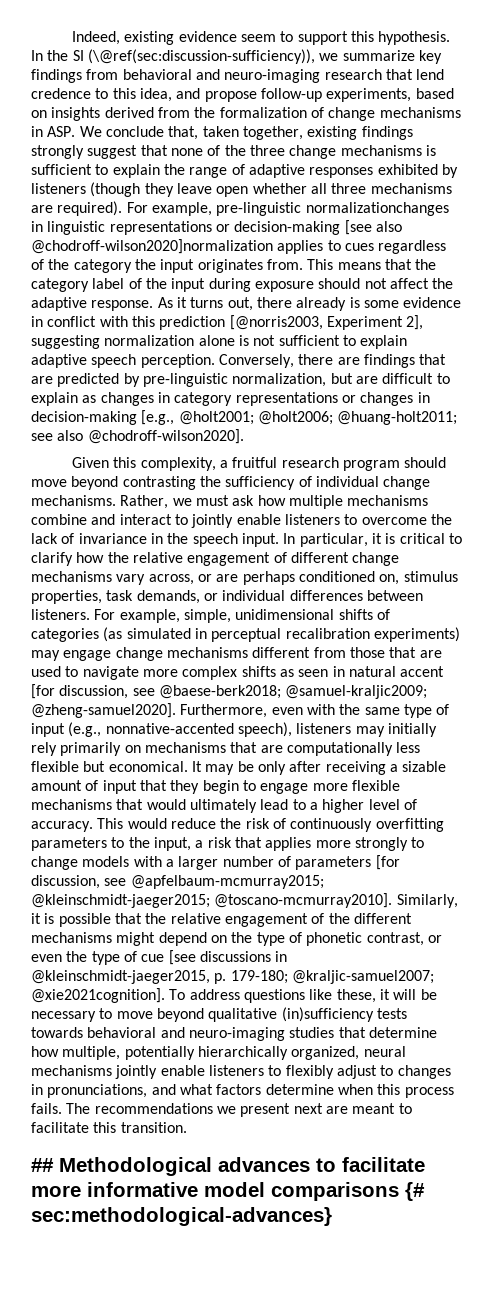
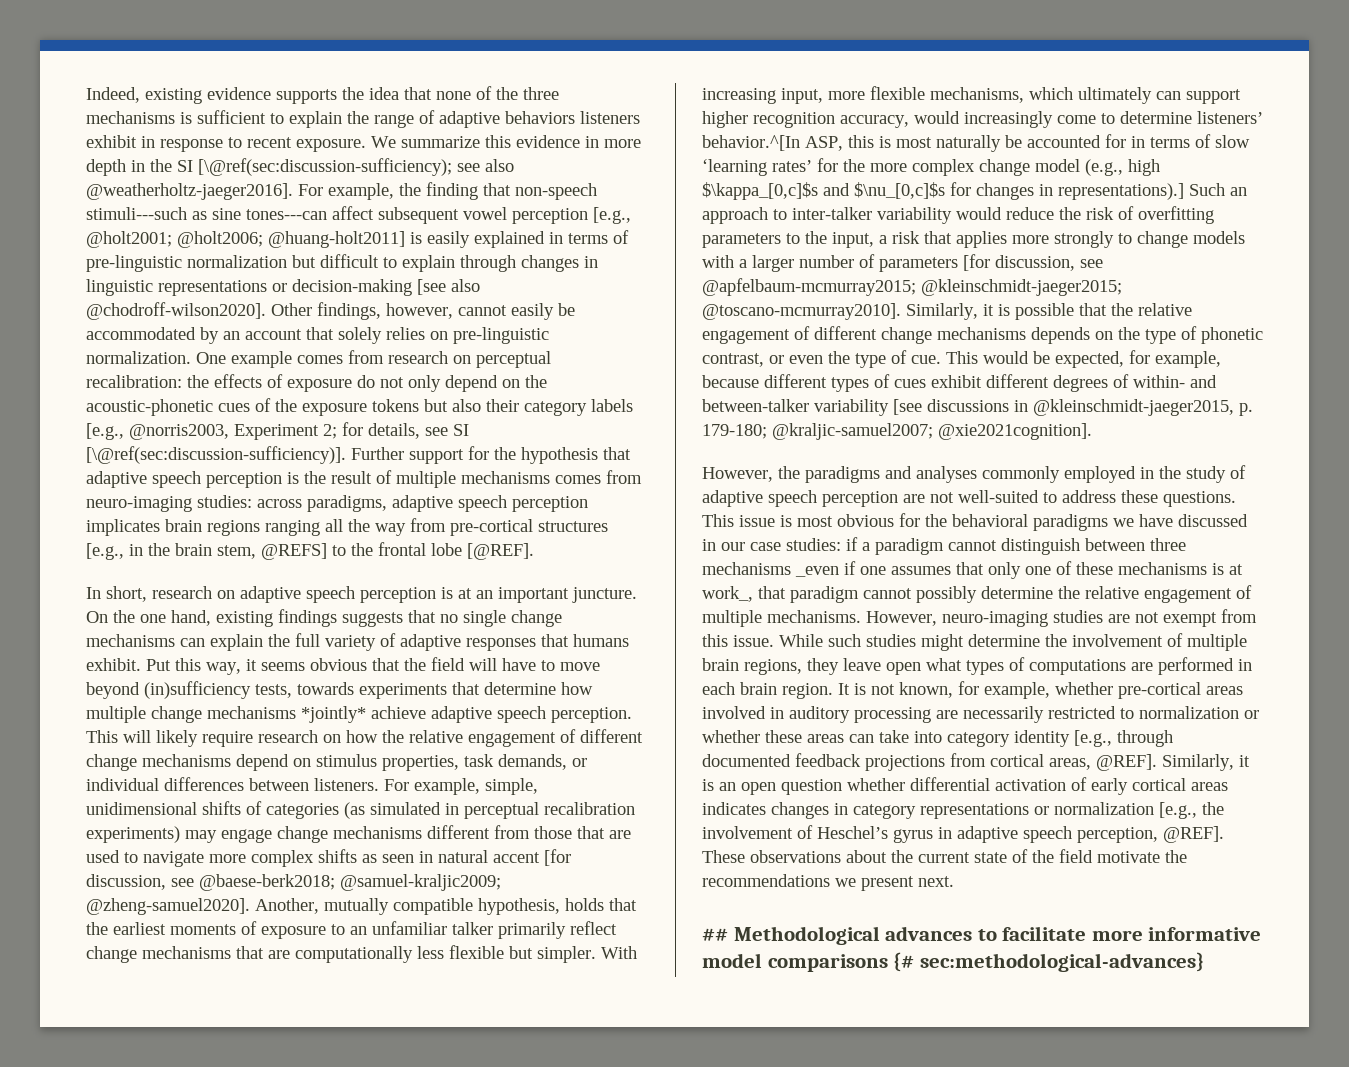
[240,31,451,45] [31,49,442,64] [31,69,445,83] [31,88,454,102] [31,107,461,121] [31,126,413,140] [31,145,138,159] seem to support this hypothesis. In the SI (\@ref(sec:discussion-sufficiency)), we summarize key findings from behavioral and neuro-imaging research that lend credence to this idea, and propose follow-up experiments, based on insights derived from the formalization of change mechanisms in ASP. We conclude that, taken together, existing findings strongly suggest -> [276,87,399,104] supports the idea
[289,145,337,159] change -> (559, 93) none
[309,164,458,178] [31,182,452,197] [31,201,449,216] responses exhibited by listeners (though they leave open whether all three mechanisms are required). For example, pre-linguistic normalizationchanges -> [505,111,640,124] [86,135,641,152] [86,158,514,176] [86,182,597,200] [86,206,631,224] [86,230,629,248] [86,254,579,272] behaviors listeners exhibit in response to recent exposure. We summarize this evidence in more depth in the SI [\@ref(sec:discussion-sufficiency); see also @weatherholtz-jaeger2016]. For example, the finding that non-speech stimuli---such as sine tones---can affect subsequent vowel perception [e.g., @holt2001; @holt2006; @huang-holt2011] is easily explained in terms of pre-linguistic normalization but difficult to explain through changes
[31,239,447,254] [31,259,437,273] [31,278,454,292] [31,297,462,311] [31,315,424,330] [31,335,408,349] [31,354,447,368] [31,373,450,387] [31,392,430,406] [31,410,458,425] [31,429,244,444] [71,457,447,471] [31,476,431,490] [31,495,429,509] [31,514,452,528] [31,533,462,547] [31,552,73,566] @chodroff-wilson2020]normalization applies to cues regardless of the category the input originates from. This means that the category label of the input during exposure should not affect the adaptive response. As it turns out, there already is some evidence in conflict with this prediction [@norris2003, Experiment 2], suggesting normalization alone is not sufficient to explain adaptive speech perception. Conversely, there are findings that are predicted by pre-linguistic normalization, but are difficult to explain as changes in category representations or changes in decision-making [e.g., @holt2001; @holt2006; @huang-holt2011; see also @chodroff-wilson2020]. // Given this complexity, a fruitful research program should move beyond contrasting the sufficiency of individual change mechanisms. Rather, we must ask how multiple mechanisms combine and interact to jointly enable listeners to overcome the lack of invariance in the speech input. In particular, it is critical to clarify -> [86,302,575,320] [86,327,549,344] [86,350,551,368] [86,374,547,392] [86,398,633,416] [86,422,469,440] [86,446,631,464] [86,470,642,488] [86,495,588,512] [86,518,608,536] [86,542,534,560] [86,586,637,603] [86,609,562,627] [86,633,629,651] [86,657,600,675] [86,681,593,699] [86,706,632,723] [86,730,341,747] @chodroff-wilson2020]. Other findings, however, cannot easily be accommodated by an account that solely relies on pre-linguistic normalization. One example comes from research on perceptual recalibration: the effects of exposure do not only depend on the acoustic-phonetic cues of the exposure tokens but also their category labels [e.g., @norris2003, Experiment 2; for details, see SI [\@ref(sec:discussion-sufficiency)]. Further support for the hypothesis that adaptive speech perception is the result of multiple mechanisms comes from neuro-imaging studies: across paradigms, adaptive speech perception implicates brain regions ranging all the way from pre-cortical structures [e.g., in the brain stem, @REFS] to the frontal lobe [@REF]. // In short, research on adaptive speech perception is at an important juncture. On the one hand, existing findings suggests that no single change mechanisms can explain the full variety of adaptive responses that humans exhibit. Put this way, it seems obvious that the field will have to move beyond (in)sufficiency tests, towards experiments that determine how multiple change mechanisms *jointly* achieve adaptive speech perception. This will likely require research on
[116,571,400,585] vary across, or are perhaps conditioned on, -> [236,754,311,771] depend on
[180,704,450,718] [31,722,437,737] [31,742,141,756] Furthermore, even with the same type of input (e.g., nonnative-accented speech), listeners may initially rely primarily on -> [255,898,637,915] [86,921,617,939] [86,946,137,963] Another, mutually compatible hypothesis, holds that the earliest moments of exposure to an unfamiliar talker primarily reflect change
[108,761,447,775] [31,780,400,794] [31,799,417,813] [31,818,124,832] economical. It may be only after receiving a sizable amount of input that they begin to engage more flexible mechanisms that would ultimately lead to a higher level of accuracy. This -> [537,946,637,963] [702,86,1241,104] [702,111,1263,128] [702,134,1250,152] [702,158,1160,176] [702,182,1247,200] [702,207,952,224] simpler. With increasing input, more flexible mechanisms, which ultimately can support higher recognition accuracy, would increasingly come to determine listeners’ behavior.^[In ASP, this is most naturally be accounted for in terms of slow ‘learning rates’ for the more complex change model (e.g., high $\kappa_[0,c]$s and $\nu_[0,c]$s for changes in representations).] Such an approach to inter-talker variability
[290,818,373,832] continuously -> (1134, 213) none
[328,913,412,924] [31,932,207,946] the different mechanisms might depend -> [814,326,1090,344] different change mechanisms depends
[141,954,165,962] cue -> [911,350,1221,368] [702,374,1217,392] [702,399,889,416] cue. This would be expected, for example, because different types of cues exhibit different degrees of within- and between-talker variability
[169,989,437,1003] [31,1007,407,1022] [31,1027,437,1041] [31,1046,406,1060] [31,1065,451,1079] [31,1084,454,1098] [31,1103,412,1117] [31,1122,187,1133] To address questions like these, it will be necessary to move beyond qualitative (in)sufficiency tests towards behavioral and neuro-imaging studies that determine how multiple, potentially hierarchically organized, neural mechanisms jointly enable listeners to flexibly adjust to changes in pronunciations, and what factors determine when this process fails. The recommendations we present next are meant to facilitate this transition. -> [702,465,1246,483] [702,490,1236,507] [702,513,1248,531] [702,537,1186,555] [702,561,1243,579] [702,585,1252,603] [702,609,1257,627] [702,633,1247,651] [702,657,1252,675] [702,681,1243,699] [702,706,1259,723] [702,730,1173,747] [702,753,1250,771] [702,777,1228,795] [702,802,1224,819] [702,825,1224,843] [702,849,1187,863] [702,874,954,891] // However, the paradigms and analyses commonly employed in the study of adaptive speech perception are not well-suited to address these questions. This issue is most obvious for the behavioral paradigms we have discussed in our case studies: if a paradigm cannot distinguish between three mechanisms _even if one assumes that only one of these mechanisms is at work_, that paradigm cannot possibly determine the relative engagement of multiple mechanisms. However, neuro-imaging studies are not exempt from this issue. While such studies might determine the involvement of multiple brain regions, they leave open what types of computations are performed in each brain region. It is not known, for example, whether pre-cortical areas involved in auditory processing are necessarily restricted to normalization or whether these areas can take into category identity [e.g., through documented feedback projections from cortical areas, @REF]. Similarly, it is an open question whether differential activation of early cortical areas indicates changes in category representations or normalization [e.g., the involvement of Heschel’s gyrus in adaptive speech perception, @REF]. These observations about the current state of the field motivate the recommendations we present next.

